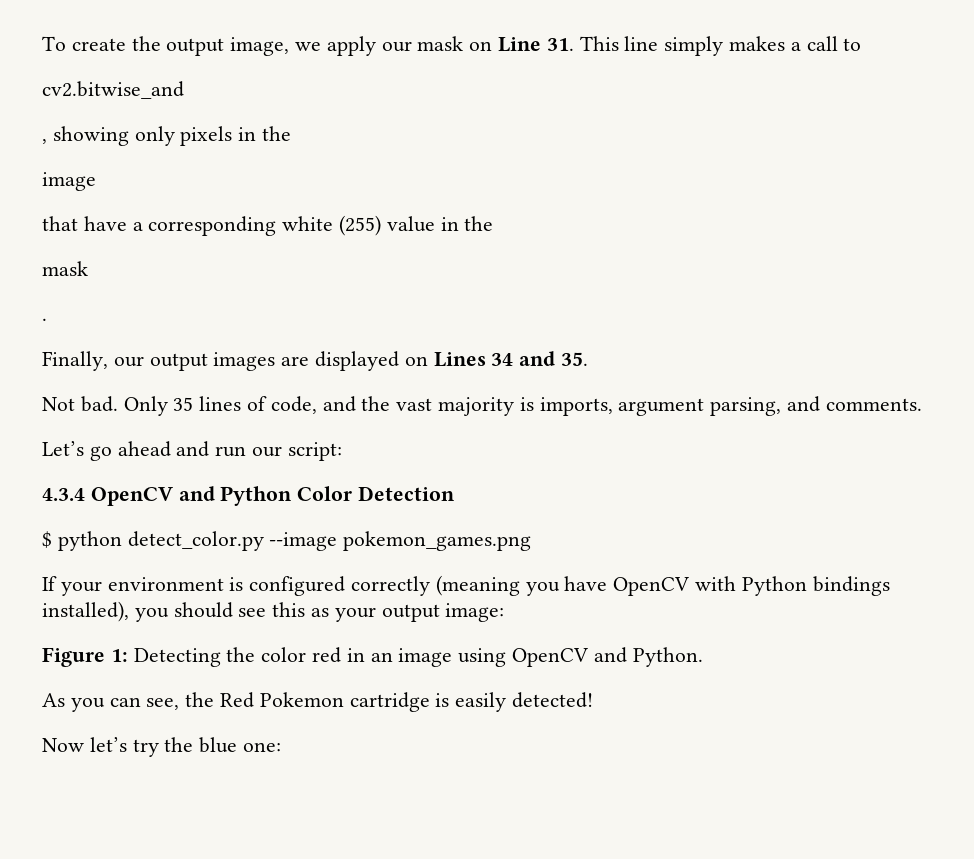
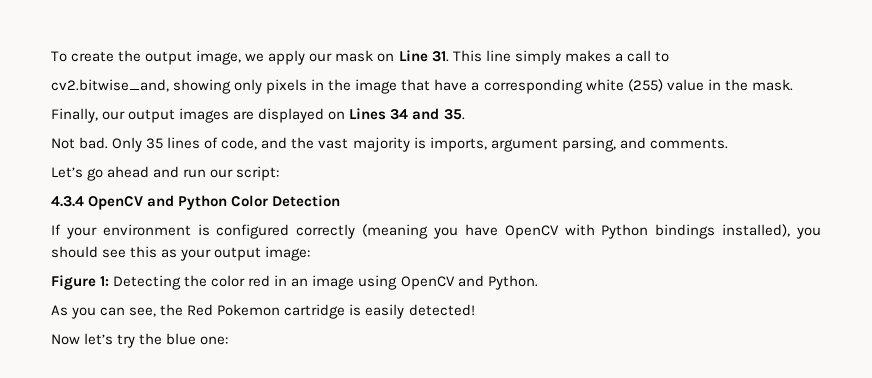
[42,81,184,99] [42,139,47,144] cv2.bitwise_and // , -> [51,79,169,92] cv2.bitwise_and,
[42,172,96,191] // image // -> [355,79,398,94] image
[42,261,88,276] [42,318,47,321] // mask // . -> [751,79,793,91] mask.
[42,531,532,551] // $ python detect_color.py --image pokemon_games.png -> (341, 201) none

